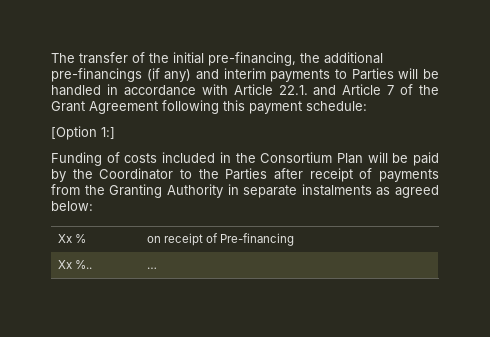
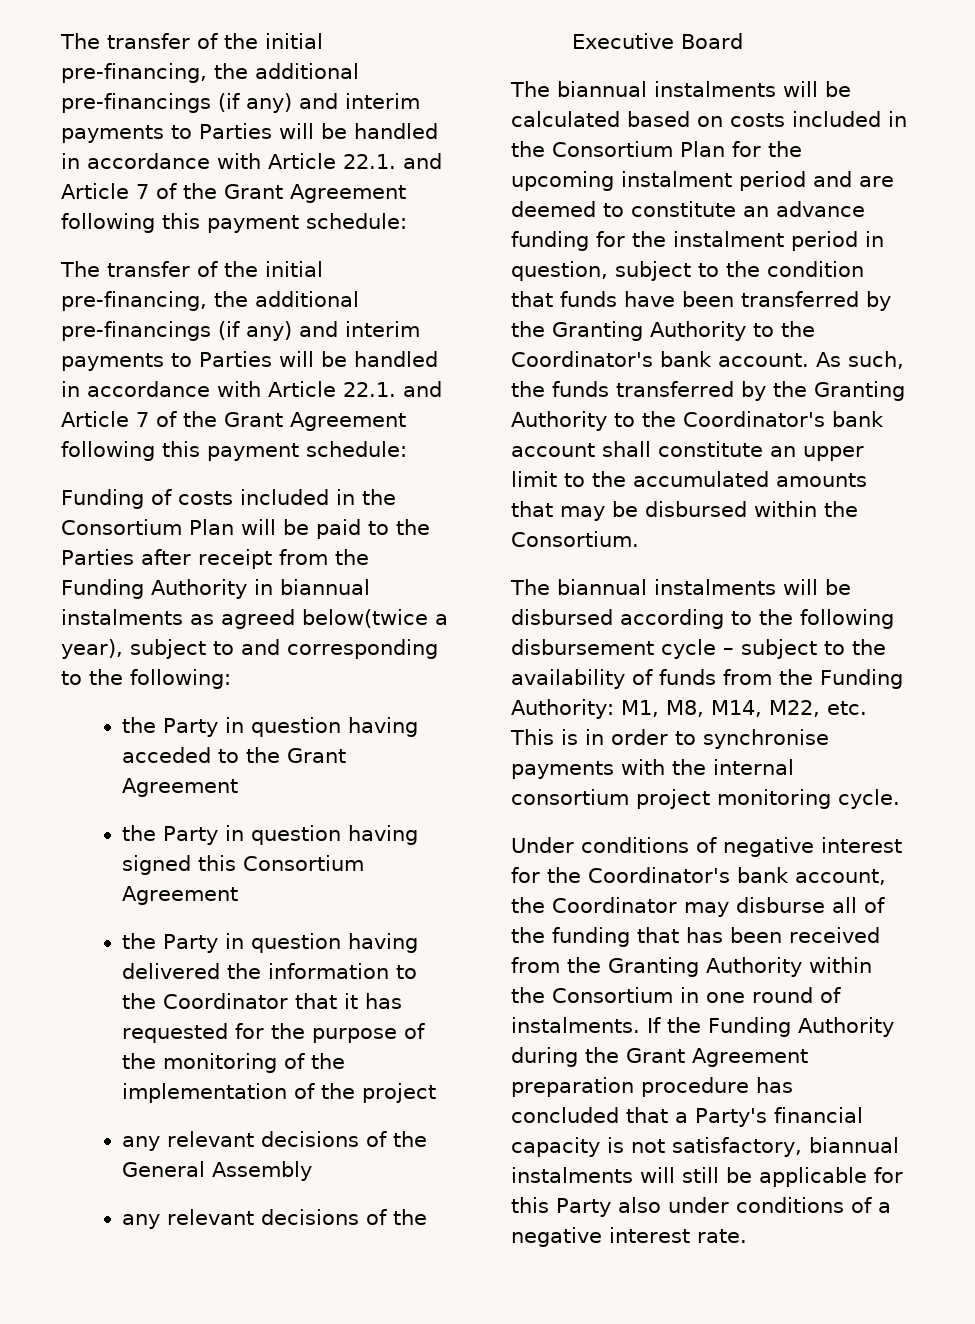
[51,126,115,140] [Option 1:] -> [60,261,323,277] [61,291,359,311] [61,321,420,341] [61,351,438,371] [61,381,442,397] [61,411,406,431] [61,441,407,461] The transfer of the initial pre-financing, the additional pre-financings (if any) and interim payments to Parties will be handled in accordance with Article 22.1. and Article 7 of the Grant Agreement following this payment schedule:
[51,168,174,182] by the Coordinator -> (361, 529) none
[359,168,439,182] [51,184,439,198] [51,201,93,211] [57,234,86,243] [146,233,294,246] [57,260,92,269] [146,267,157,269] of payments from the Granting Authority in separate instalments as agreed below: // Xx % | on receipt of Pre-financing // Xx %.. | … -> [278,549,369,565] [61,579,370,599] [61,609,448,629] [61,639,438,659] [61,669,231,689] [122,717,419,737] [122,747,347,763] [122,778,239,797] [122,825,419,845] [122,855,365,875] [122,886,239,905] [122,933,419,953] [122,963,418,979] [122,993,403,1009] [122,1023,426,1043] [122,1053,346,1073] [122,1083,437,1103] [122,1131,428,1151] [122,1161,313,1181] [122,1209,428,1229] [572,33,744,49] [510,81,851,97] [511,111,907,127] [511,141,802,157] [511,171,894,191] [511,201,865,217] [511,231,884,251] [511,261,864,281] [511,291,891,311] [511,321,815,341] [511,351,904,369] [511,381,905,401] [511,411,884,431] [511,441,864,461] [511,471,867,487] [511,501,858,521] [511,531,639,547] [510,579,851,595] [511,609,894,629] [511,639,886,659] [511,669,903,689] [511,699,867,719] [510,729,829,749] [511,759,794,779] [511,789,900,809] [511,837,902,857] [511,867,886,885] [511,897,885,917] [511,927,880,947] [511,957,872,977] [511,987,841,1003] [511,1017,894,1037] [511,1047,808,1067] [511,1077,793,1097] [511,1107,863,1127] [511,1137,899,1157] [511,1167,903,1187] [511,1197,891,1217] [511,1227,747,1247] from the Funding Authority in biannual instalments as agreed below(twice a year), subject to and corresponding to the following: // the Party in question having acceded to the Grant Agreement // the Party in question having signed this Consortium Agreement // the Party in question having delivered the information to the Coordinator that it has requested for the purpose of the monitoring of the implementation of the project // any relevant decisions of the General Assembly // any relevant decisions of the Executive Board // The biannual instalments will be calculated based on costs included in the Consortium Plan for the upcoming instalment period and are deemed to constitute an advance funding for the instalment period in question, subject to the condition that funds have been transferred by the Granting Authority to the Coordinator's bank account. As such, the funds transferred by the Granting Authority to the Coordinator's bank account shall constitute an upper limit to the accumulated amounts that may be disbursed within the Consortium. // The biannual instalments will be disbursed according to the following disbursement cycle – subject to the availability of funds from the Funding Authority: M1, M8, M14, M22, etc. This is in order to synchronise payments with the internal consortium project monitoring cycle. // Under conditions of negative interest for the Coordinator's bank account, the Coordinator may disburse all of the funding that has been received from the Granting Authority within the Consortium in one round of instalments. If the Funding Authority during the Grant Agreement preparation procedure has concluded that a Party's financial capacity is not satisfactory, biannual instalments will still be applicable for this Party also under conditions of a negative interest rate.

